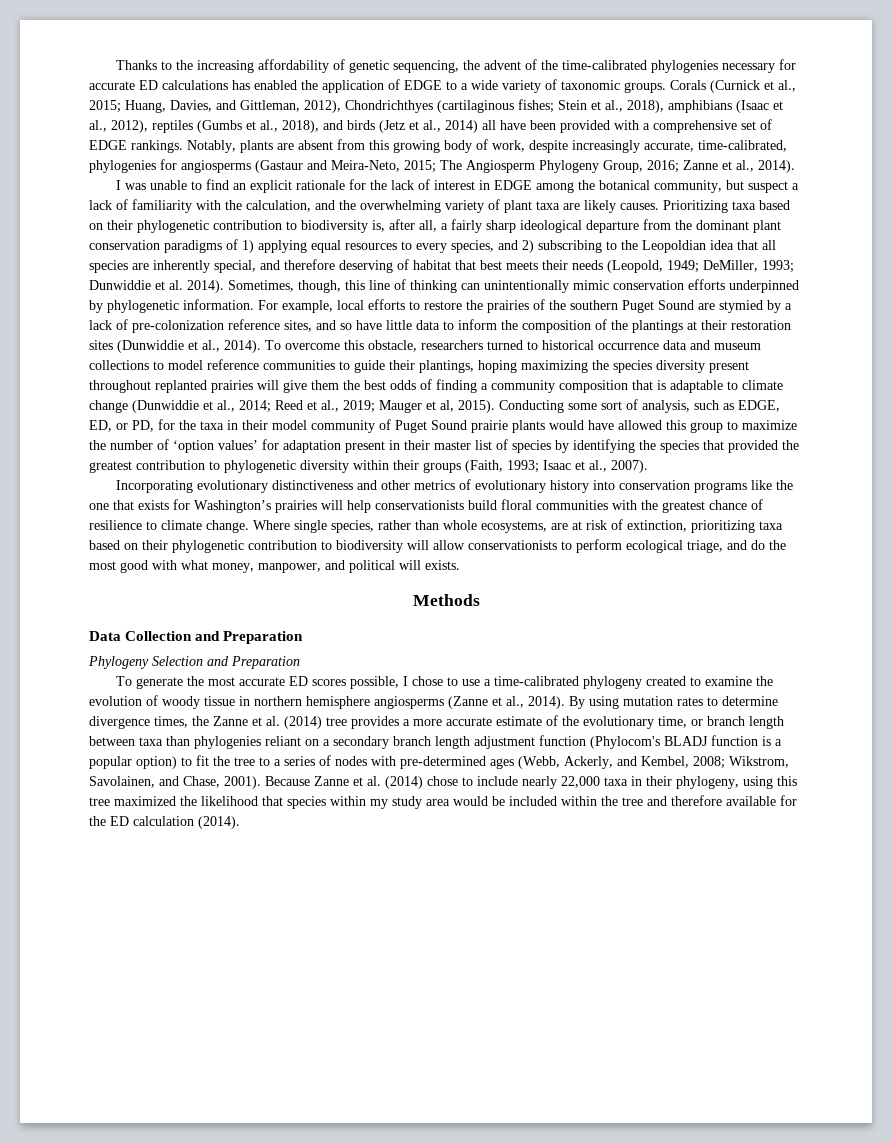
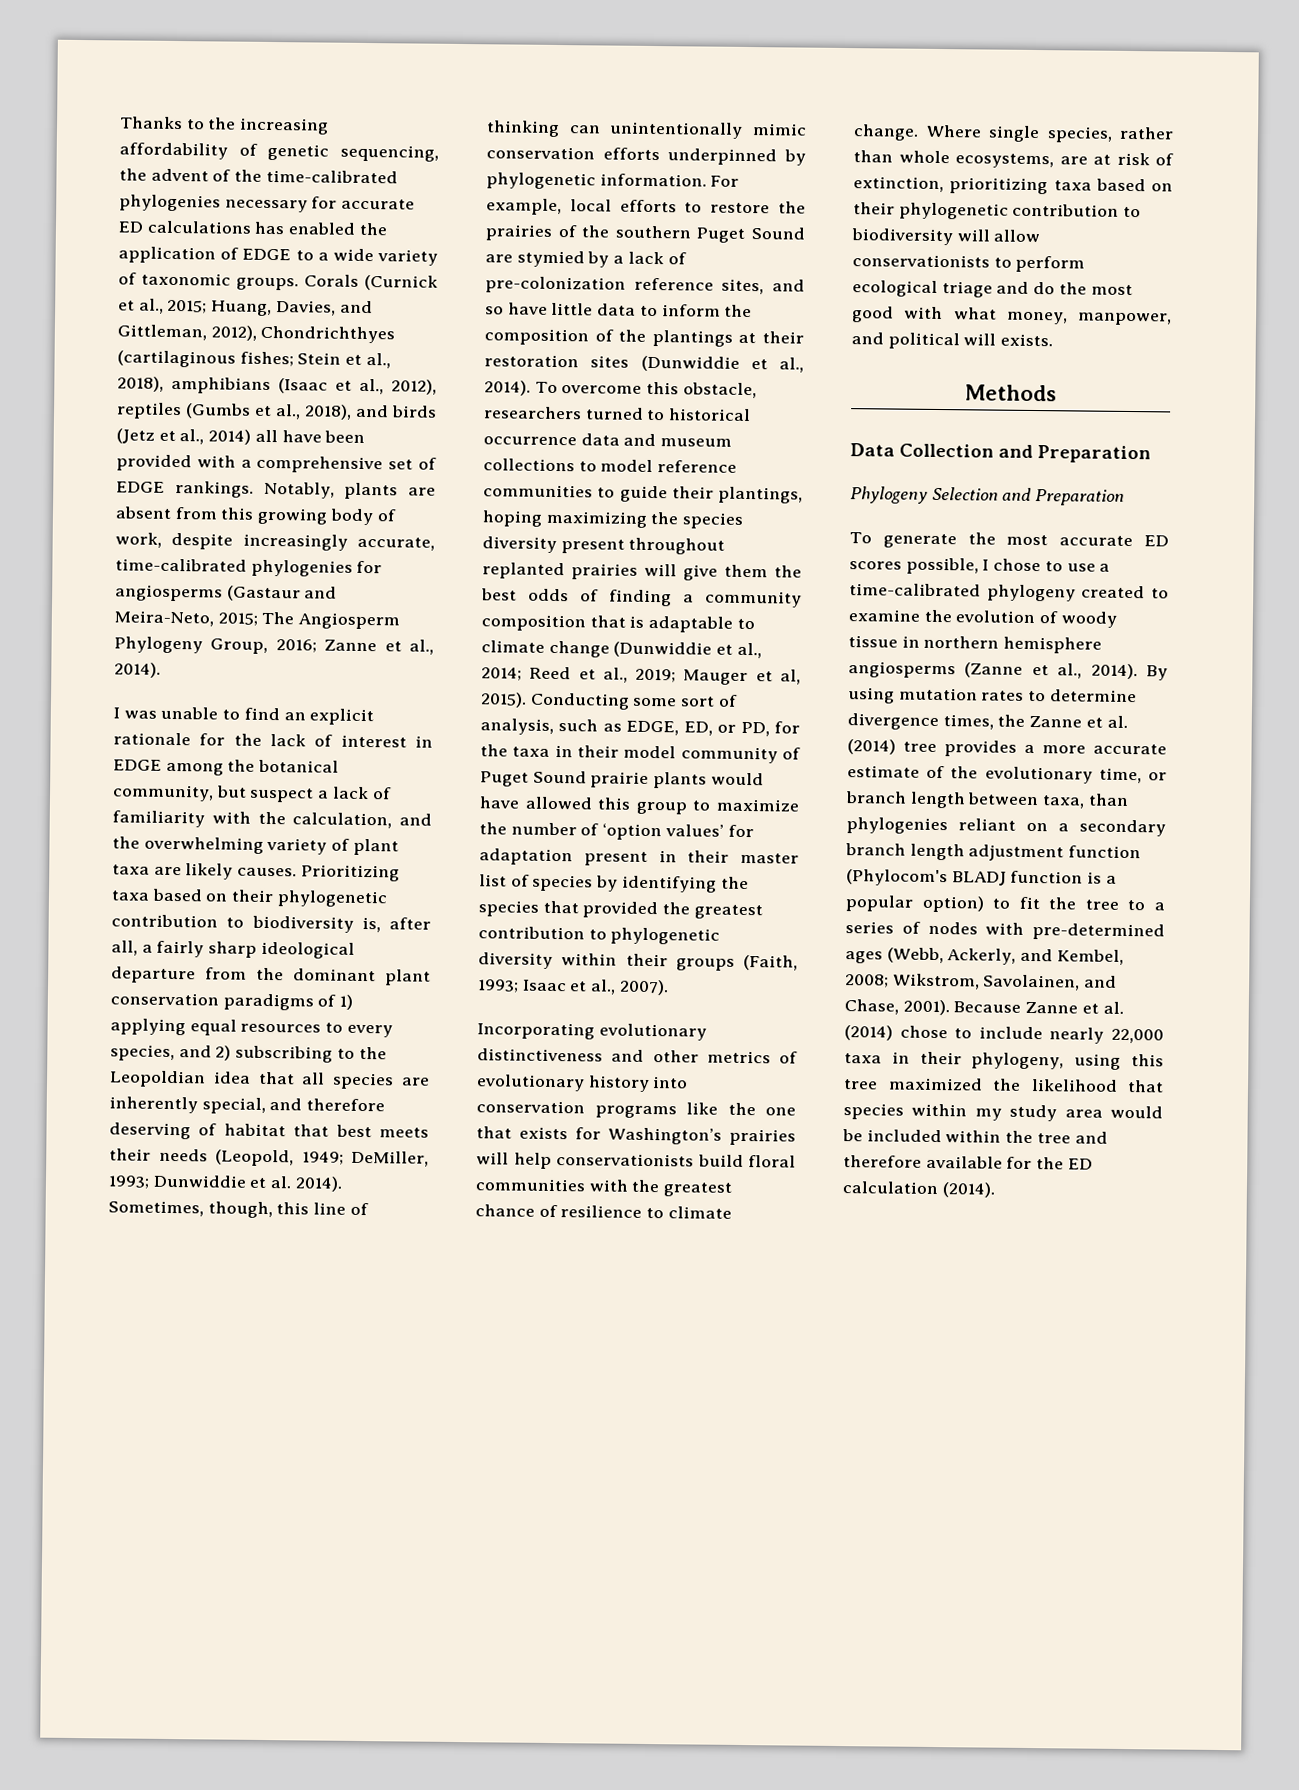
[698,140,787,152] time-calibrated, -> [115,558,247,572] time-calibrated
[687,540,723,553] triage, -> [941,281,993,298] triage
[139,737,163,746] taxa -> [1042,795,1086,809] taxa,

